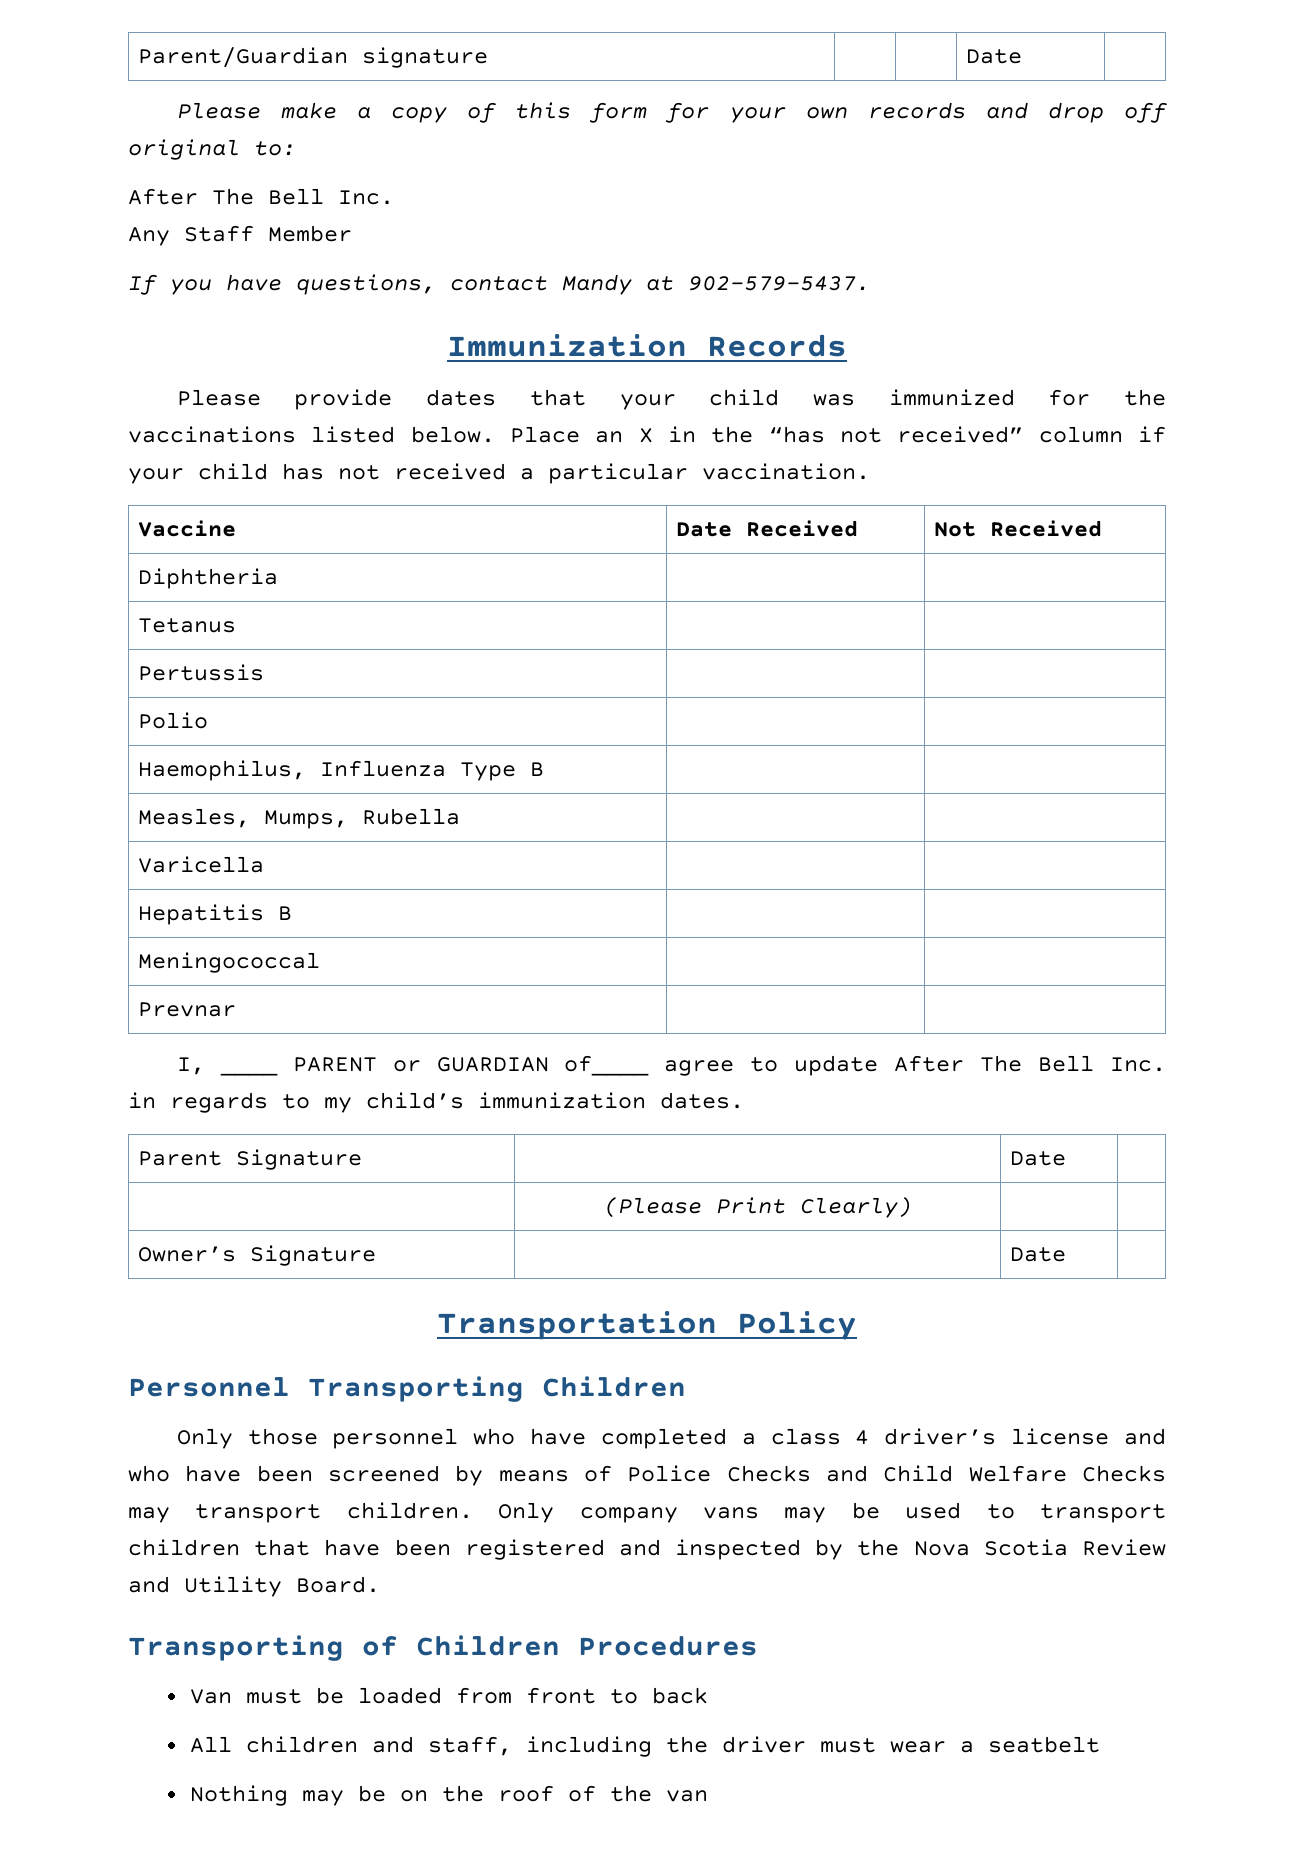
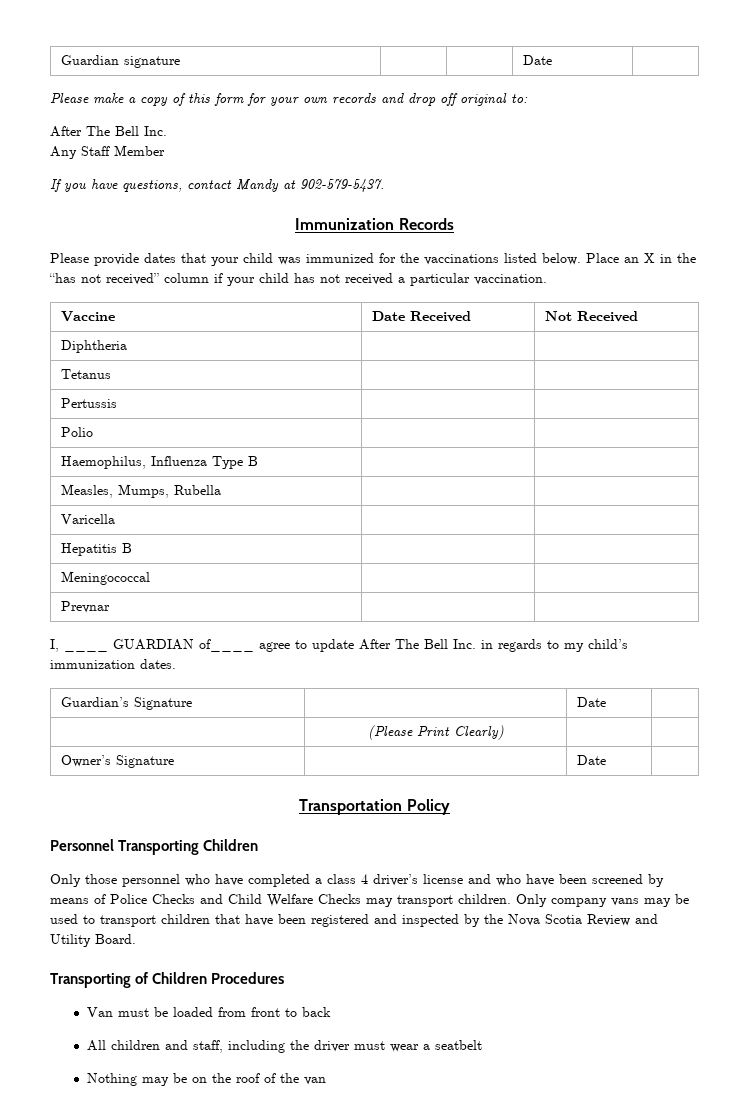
[137,47,348,68] Parent/Guardian -> [60,55,119,65] Guardian
[292,1057,421,1072] PARENT or -> (108, 650) none
[137,1151,222,1166] Parent -> [60,697,129,707] Guardian’s

